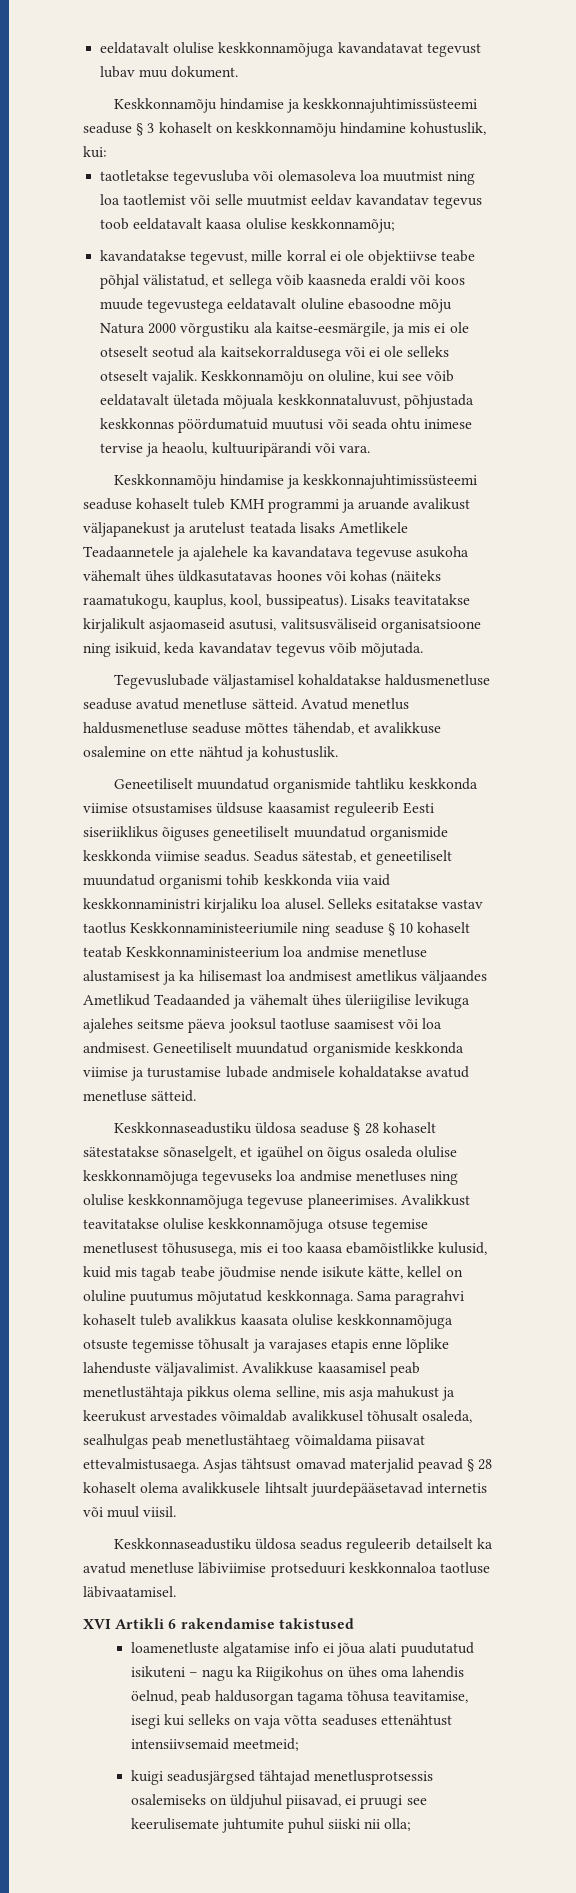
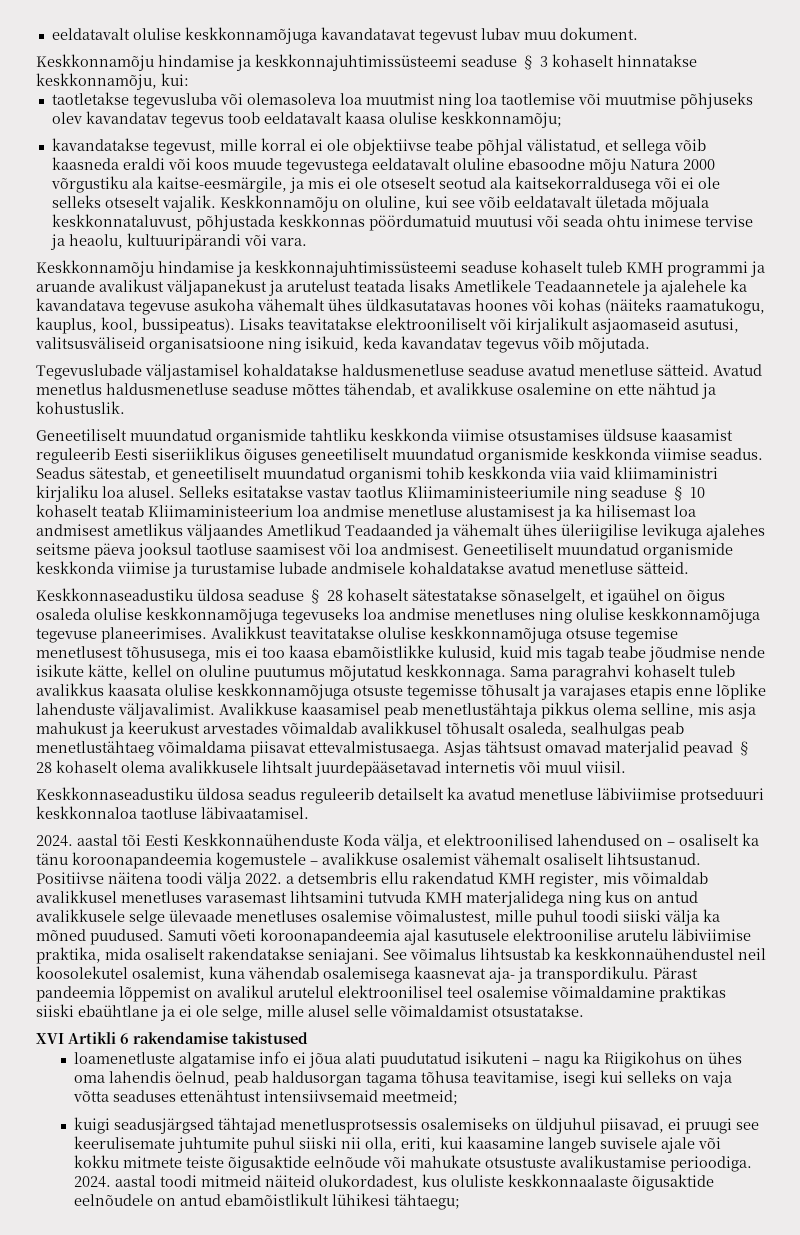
[215,122,487,137] on keskkonnamõju hindamine kohustuslik, -> [617,54,697,67] [36,73,157,90] hinnatakse keskkonnamõju,
[123,194,352,206] taotlemist või selle muutmist eeldav -> [500,92,753,109] [51,112,82,124] taotlemise või muutmise põhjuseks olev
(470, 599) none -> [376,317,512,330] elektrooniliselt või
[83,898,200,909] keskkonnaministri -> [614,466,718,479] kliimaministri
[130,922,299,934] Keskkonnaministeeriumile -> [407,486,570,498] Kliimaministeeriumile
[126,946,281,958] Keskkonnaministeerium -> [148,505,293,517] Kliimaministeerium
(176, 1592) none -> [36,833,759,850] [36,852,701,869] [36,871,708,888] [36,890,698,907] [36,909,720,926] [36,928,751,945] [36,947,766,964] [36,966,698,983] [36,985,726,1002] [36,1004,584,1021] // 2024. aastal tõi Eesti Keskkonnaühenduste Koda välja, et elektroonilised lahendused on – osaliselt ka tänu koroonapandeemia kogemustele – avalikkuse osalemist vähemalt osaliselt lihtsustanud. Positiivse näitena toodi välja 2022. a detsembris ellu rakendatud KMH register, mis võimaldab avalikkusel menetluses varasemast lihtsamini tutvuda KMH materjalidega ning kus on antud avalikkusele selge ülevaade menetluses osalemise võimalustest, mille puhul toodi siiski välja ka mõned puudused. Samuti võeti koroonapandeemia ajal kasutusele elektroonilise arutelu läbiviimise praktika, mida osaliselt rakendatakse seniajani. See võimalus lihtsustab ka keskkonnaühendustel neil koosolekutel osalemist, kuna vähendab osalemisega kaasnevat aja- ja transpordikulu. Pärast pandeemia lõppemist on avalikul arutelul elektroonilisel teel osalemise võimaldamine praktikas siiski ebaühtlane ja ei ole selge, mille alusel selle võimaldamist otsustatakse.
[384,1818,412,1831] olla; -> [365,1136,722,1153] [74,1155,753,1172] [74,1174,715,1191] [74,1193,461,1210] olla, eriti, kui kaasamine langeb suvisele ajale või kokku mitmete teiste õigusaktide eelnõude või mahukate otsustuste avalikustamise perioodiga. 2024. aastal toodi mitmeid näiteid olukordadest, kus oluliste keskkonnaalaste õigusaktide eelnõudele on antud ebamõistlikult lühikesi tähtaegu;

